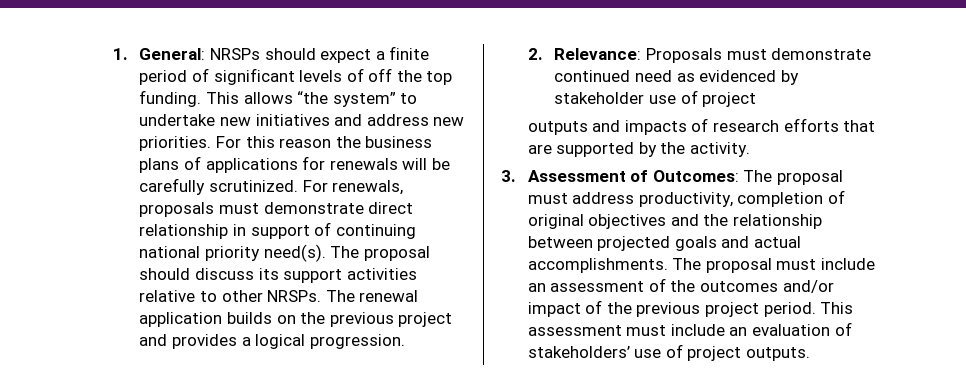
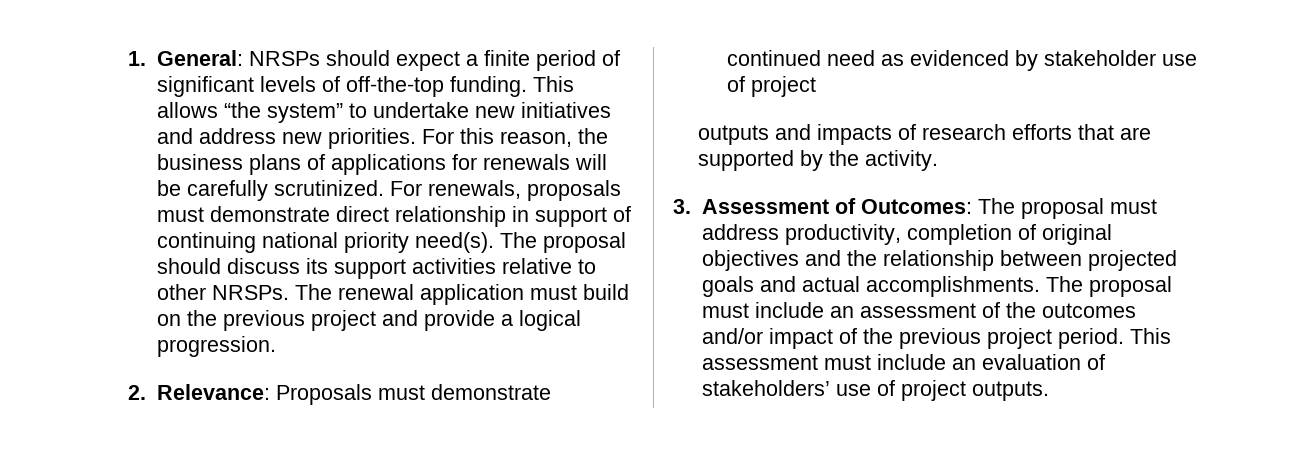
[368,68,453,85] off the top -> [346,76,445,97] off-the-top
[279,138,332,148] reason -> [500,131,573,147] reason,
[226,312,272,324] builds -> [530,284,630,300] must build
[171,334,237,349] provides -> [424,310,496,331] provide

